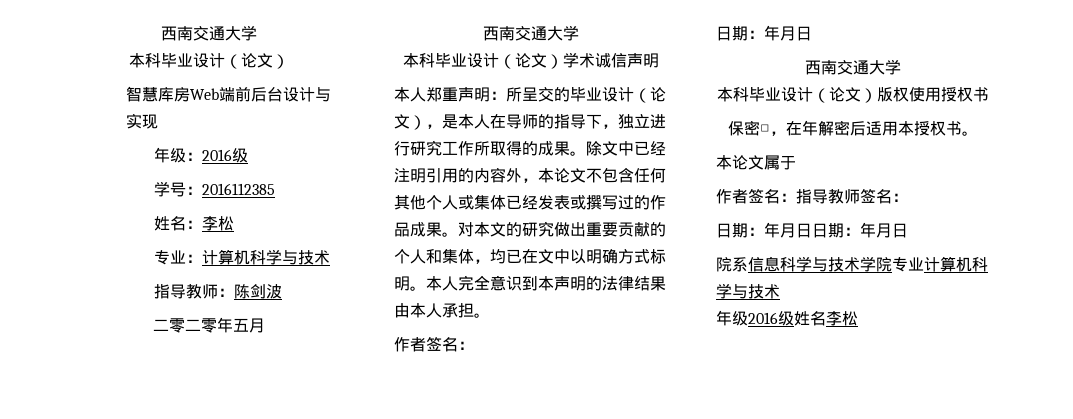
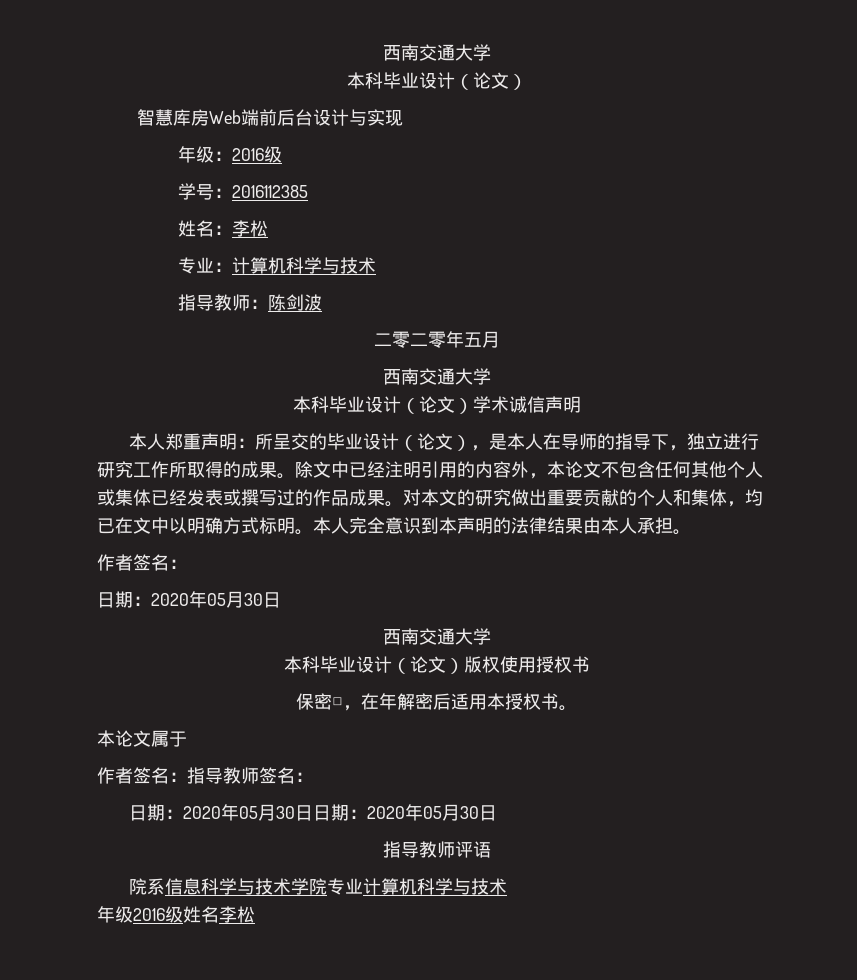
[764,25,796,41] 年月 -> [151,591,263,608] 2020年05月30
[764,222,908,238] 年月日日期：年月日 -> [183,804,498,821] [382,841,491,858] 2020年05月30日日期：2020年05月30日 // 指导教师评语

